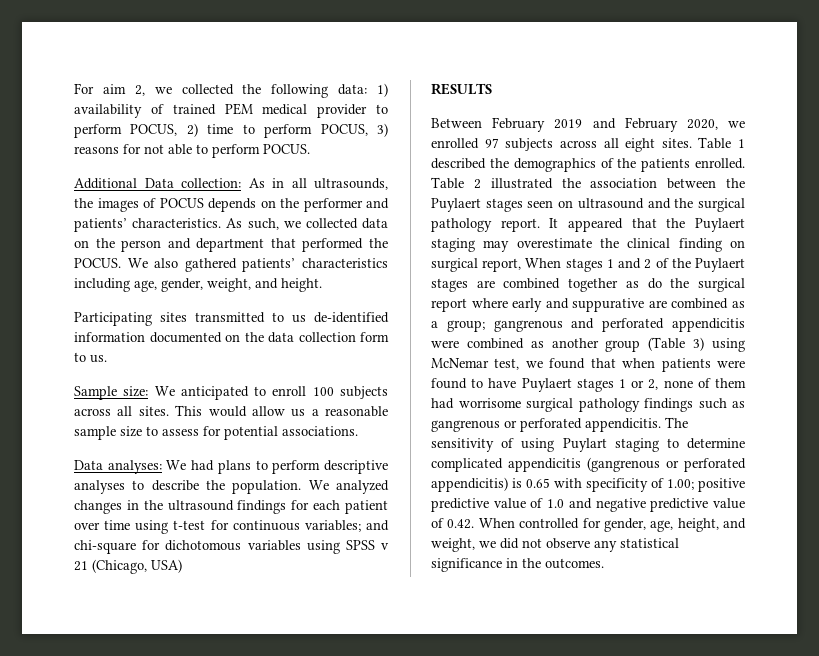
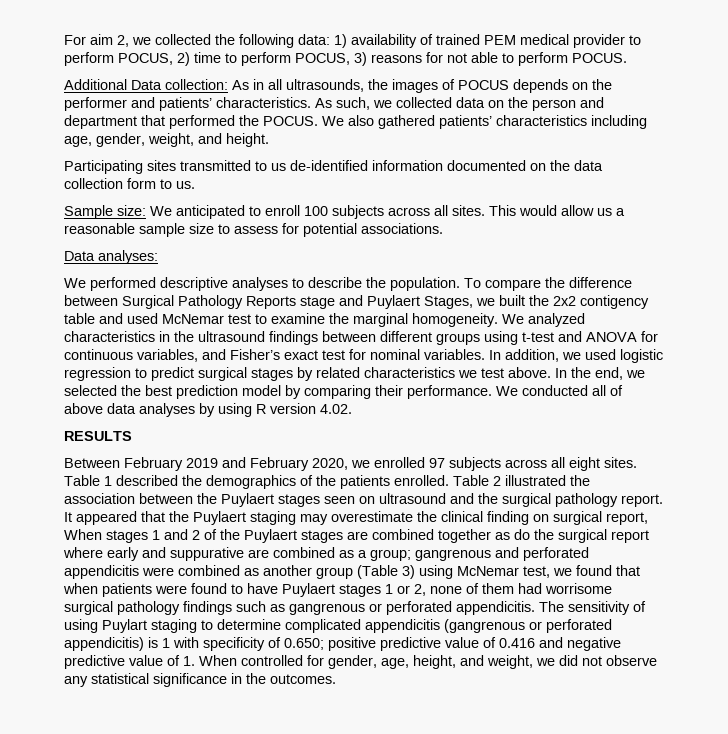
[166,460,321,474] We had plans to perform -> [64,277,156,291] // We performed
(302, 487) none -> [464,277,632,291] [64,295,649,309] [64,313,498,327] To compare the difference between Surgical Pathology Reports stage and Puylaert Stages, we built the 2x2 contigency table and used McNemar test to examine the marginal homogeneity.
[74,500,122,514] changes -> [64,331,155,342] characteristics
[291,500,388,514] [74,520,389,534] [74,540,389,554] [74,559,182,574] for each patient over time using t-test for continuous variables; and chi-square for dichotomous variables using SPSS v 21 (Chicago, USA) -> [322,331,658,345] [64,349,663,363] [64,367,645,381] [64,385,623,399] [64,403,352,417] between different groups using t-test and ANOVA for continuous variables, and Fisher’s exact test for nominal variables. In addition, we used logistic regression to predict surgical stages by related characteristics we test above. In the end, we selected the best prediction model by comparing their performance. We conducted all of above data analyses by using R version 4.02.
[526,478,550,488] 0.65 -> [162,638,170,648] 1
[667,479,694,490] 1.00; -> [284,638,324,650] 0.650;
[547,499,565,508] 1.0 -> [499,638,535,648] 0.416
[447,519,475,529] 0.42. -> [183,656,195,666] 1.

